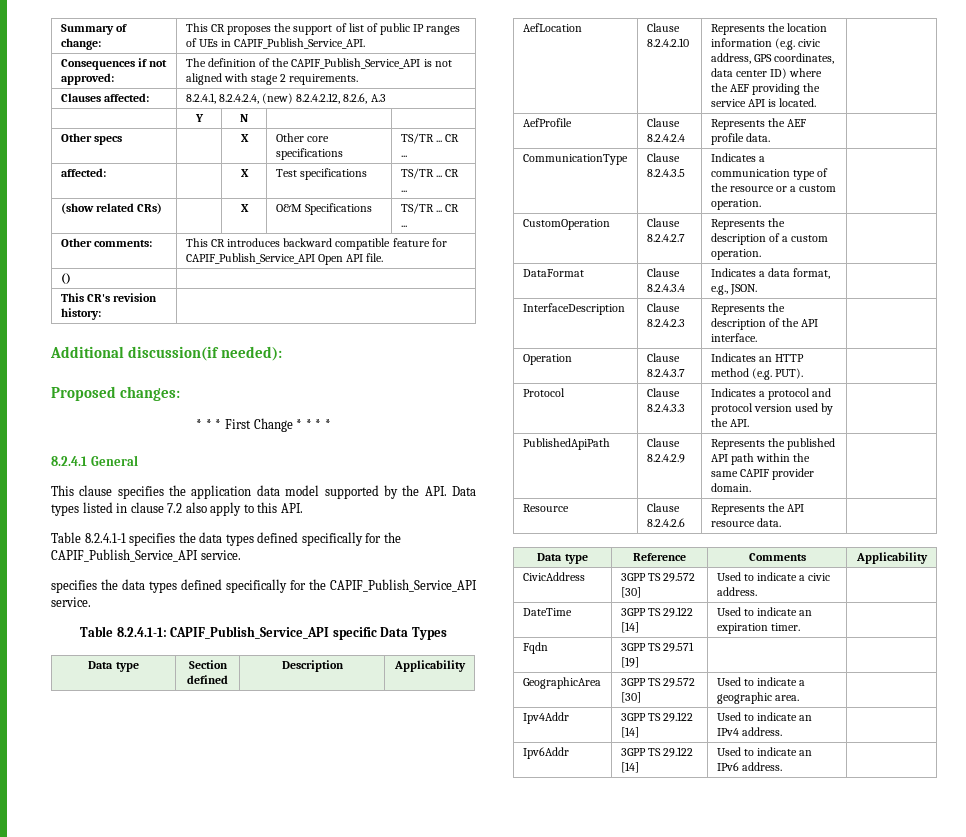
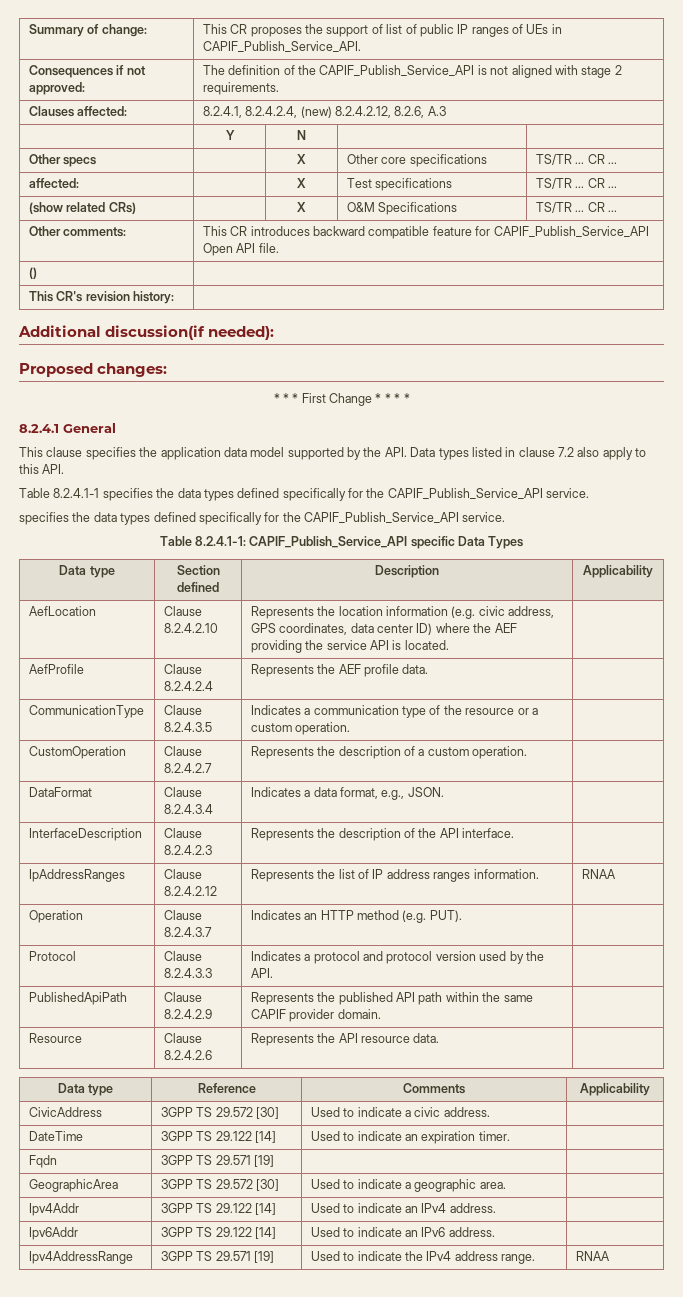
(757, 337) none -> [28,869,125,882] [163,869,202,879] [163,886,217,896] [250,869,539,882] [581,869,616,879] // IpAddressRanges | Clause 8.2.4.2.12 | Represents the list of IP address ranges information. | RNAA
(783, 766) none -> [28,1251,133,1264] [160,1251,275,1263] [310,1251,536,1264] [575,1251,610,1261] // Ipv4AddressRange | 3GPP TS 29.571 [19] | Used to indicate the IPv4 address range. | RNAA

